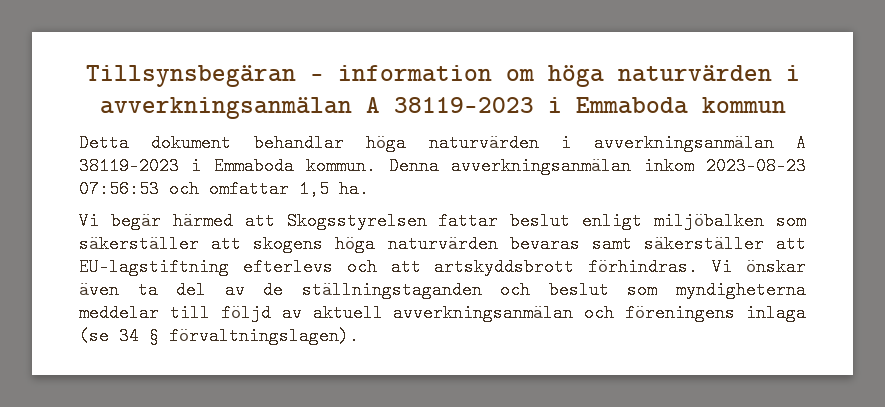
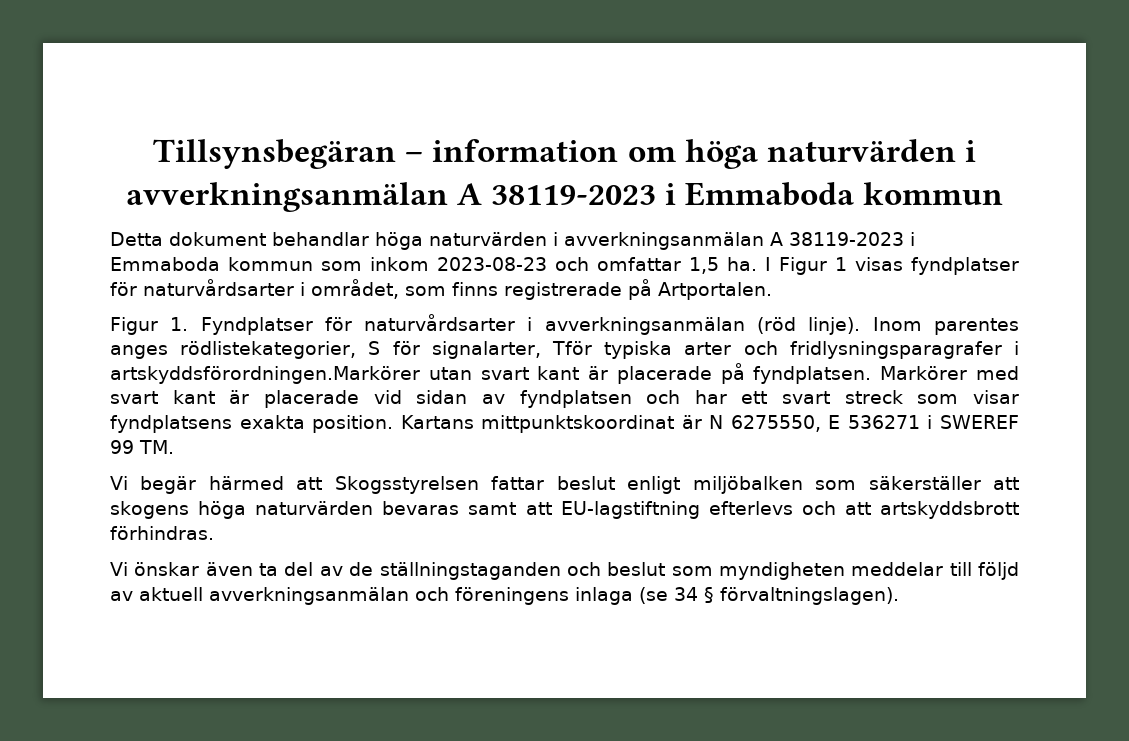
[306,157,632,175] kommun. Denna avverkningsanmälan -> [228,257,362,271] kommun som
[79,180,159,198] 07:56:53 -> (547, 264) none
(369, 189) none -> [765,257,1019,275] [110,279,772,300] [110,314,1020,335] [110,341,1020,359] [110,363,1019,384] [110,390,1019,408] [110,415,1019,433] [110,440,174,454] I Figur 1 visas fyndplatser för naturvårdsarter i området, som finns registrerade på Artportalen. // Figur 1. Fyndplatser för naturvårdsarter i avverkningsanmälan (röd linje). Inom parentes anges rödlistekategorier, S för signalarter, Tför typiska arter och fridlysningsparagrafer i artskyddsförordningen.Markörer utan svart kant är placerade på fyndplatsen. Markörer med svart kant är placerade vid sidan av fyndplatsen och har ett svart streck som visar fyndplatsens exakta position. Kartans mittpunktskoordinat är N 6275550, E 536271 i SWEREF 99 TM.
[643,235,764,253] säkerställer -> (517, 508) none
(699, 267) none -> (214, 533) //
[676,281,806,299] myndigheterna -> [718,562,845,580] myndigheten

